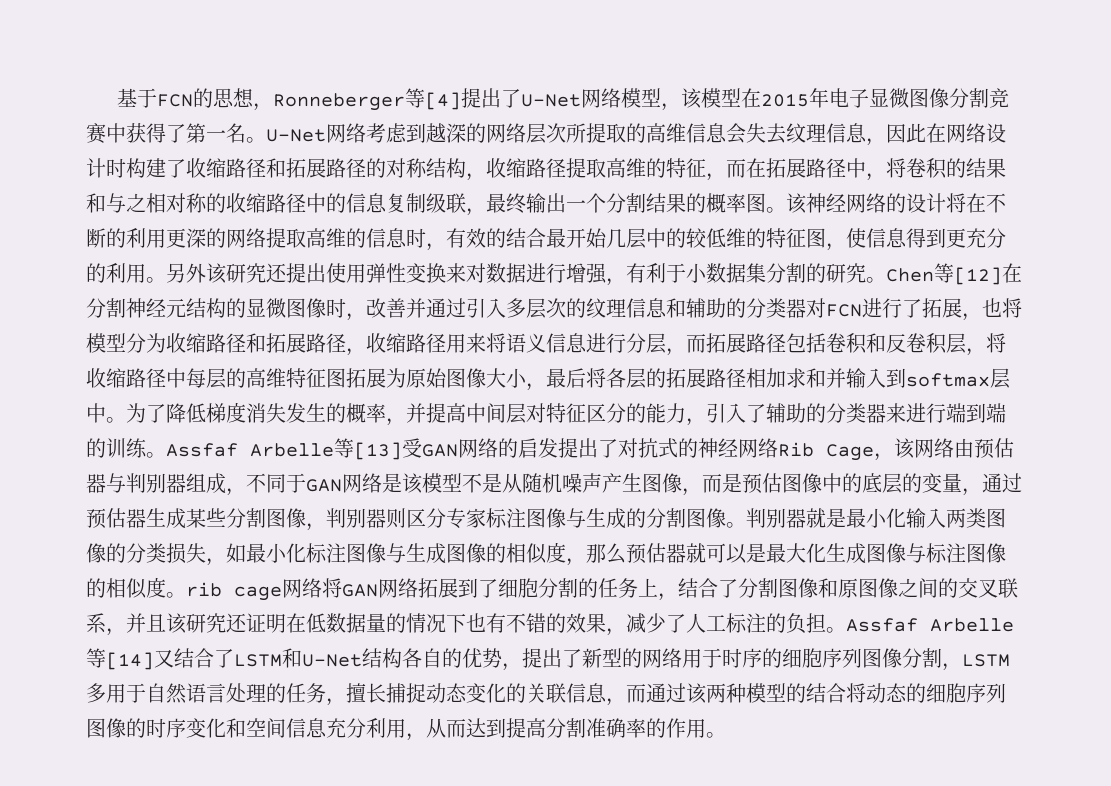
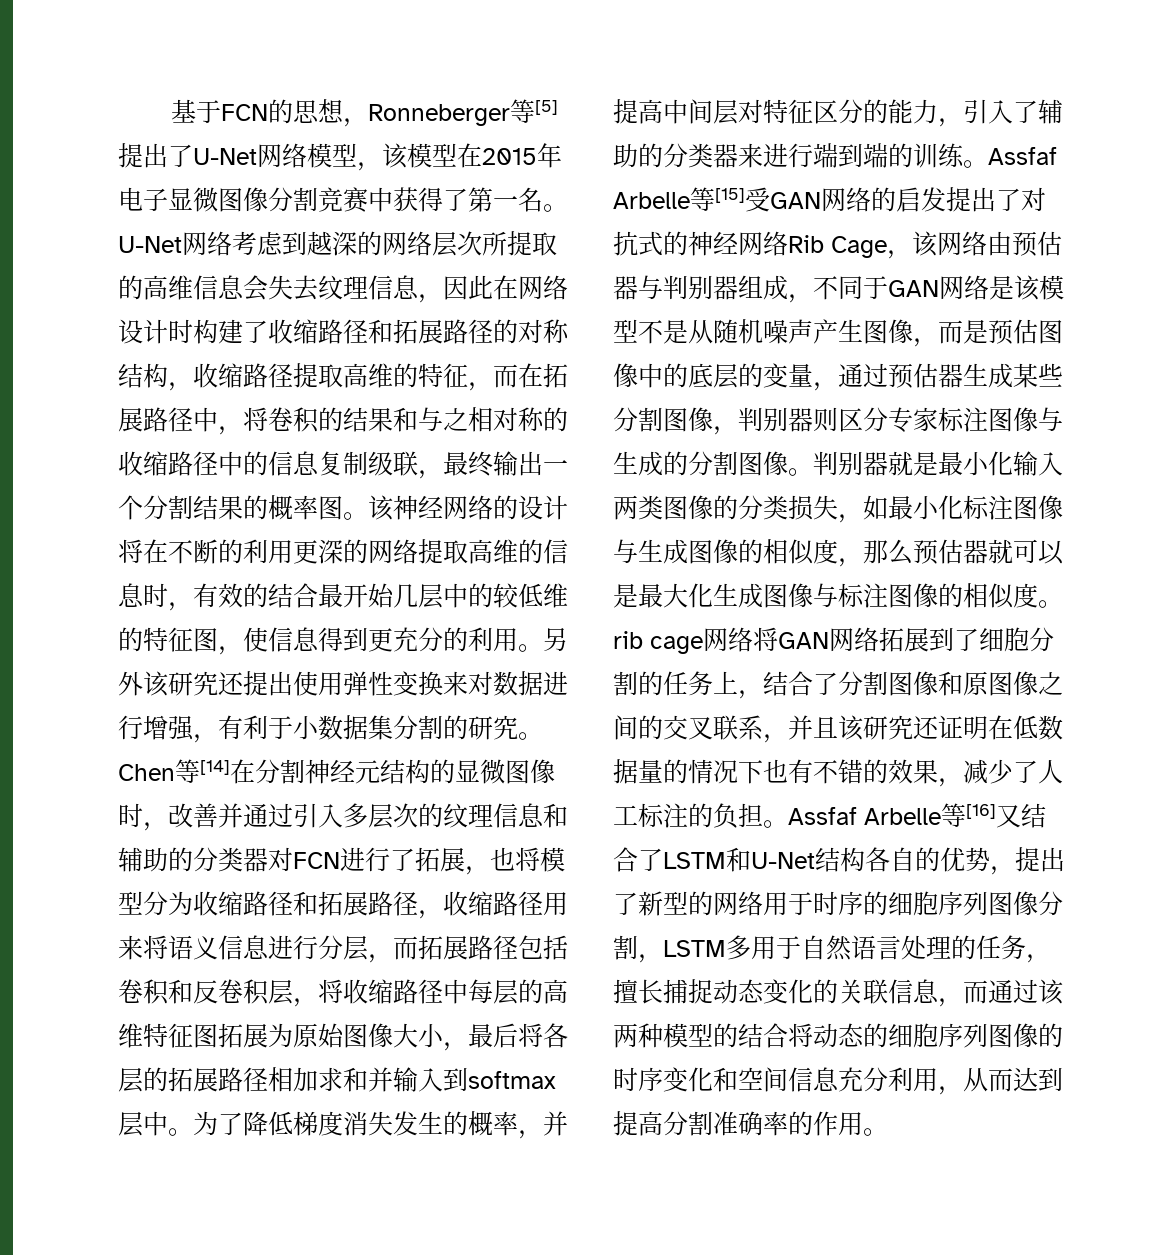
[425,92,462,110] [4] -> [534,100,558,115] [5]
[954,267,1002,285] [12] -> [200,760,230,775] [14]
[354,442,402,460] [13] -> [715,188,745,203] [15]
[106,652,154,670] [14] -> [966,804,996,819] [16]

